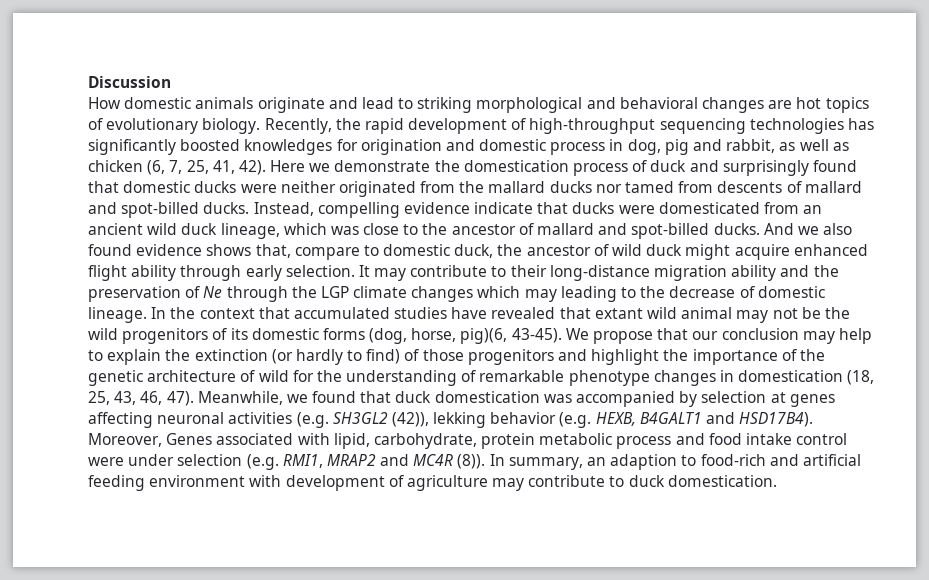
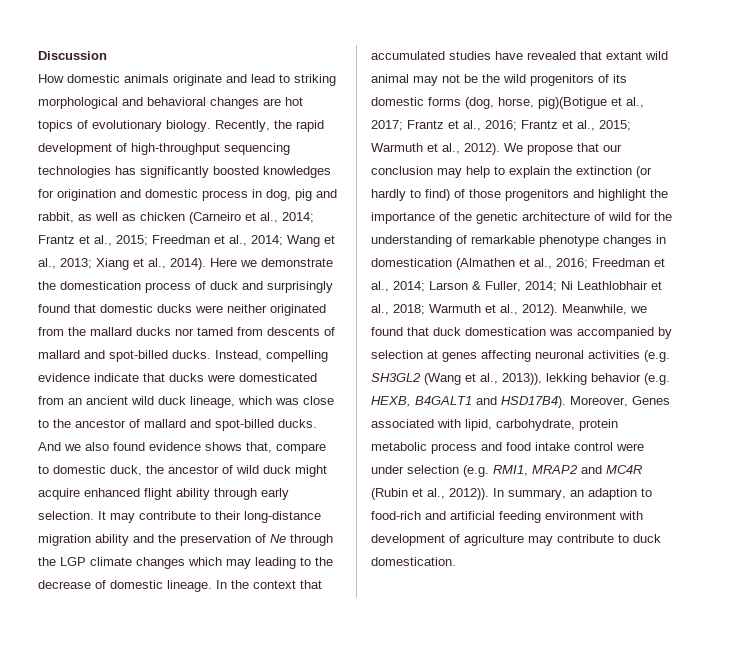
[147,160,266,175] (6, 7, 25, 41, 42). -> [189,212,314,224] [38,235,335,247] [38,258,206,270] (Carneiro et al., 2014; Frantz et al., 2015; Freedman et al., 2014; Wang et al., 2013; Xiang et al., 2014).
[460,328,562,344] pig)(6, 43-45). -> [538,97,644,109] [371,120,631,131] [371,143,500,155] pig)(Botigue et al., 2017; Frantz et al., 2016; Frantz et al., 2015; Warmuth et al., 2012).
[847,370,875,385] [88,391,194,406] (18, 25, 43, 46, 47). -> [456,258,665,270] [371,281,662,292] [371,304,558,316] (Almathen et al., 2016; Freedman et al., 2014; Larson & Fuller, 2014; Ni Leathlobhair et al., 2018; Warmuth et al., 2012).
[391,412,429,427] (42)), -> [424,373,542,385] (Wang et al., 2013)),
[457,454,486,469] (8)). -> [371,488,489,500] (Rubin et al., 2012)).

